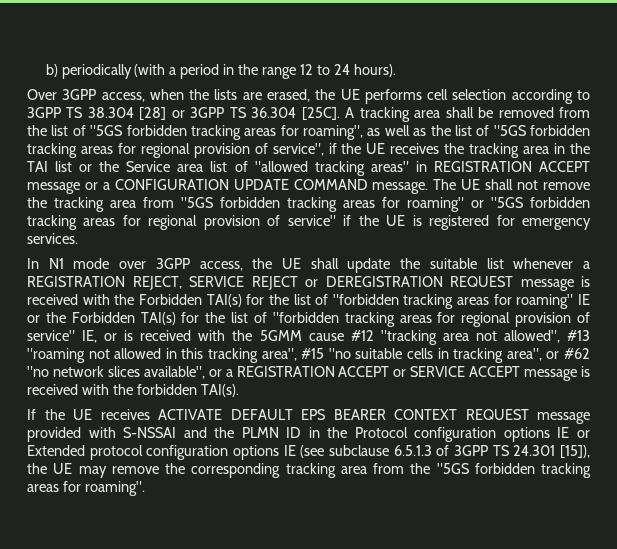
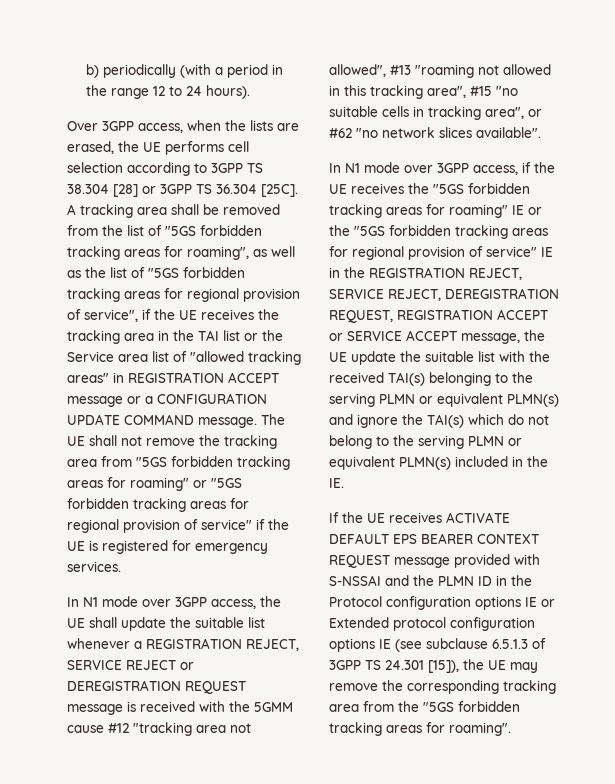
[138,294,591,309] [27,312,591,327] [27,330,253,343] Forbidden TAI(s) for the list of "forbidden tracking areas for roaming" IE or the Forbidden TAI(s) for the list of "forbidden tracking areas for regional provision of service" IE, or is received with the -> (250, 706) none
[143,366,233,379] available", or a -> [476,127,541,138] [329,162,555,175] [329,183,530,194] [329,204,542,218] [329,225,548,239] [329,246,553,260] [329,267,522,280] [329,288,559,301] [329,310,393,323] available". // In N1 mode over 3GPP access, if the UE receives the "5GS forbidden tracking areas for roaming" IE or the "5GS forbidden tracking areas for regional provision of service" IE in the REGISTRATION REJECT, SERVICE REJECT, DEREGISTRATION REQUEST,
[524,366,591,381] [27,384,239,397] message is received with the forbidden TAI(s). -> [461,330,545,344] [329,351,550,365] [329,372,533,386] [329,393,559,407] [329,414,549,428] [329,435,522,449] [329,456,548,470] [329,478,344,488] message, the UE update the suitable list with the received TAI(s) belonging to the serving PLMN or equivalent PLMN(s) and ignore the TAI(s) which do not belong to the serving PLMN or equivalent PLMN(s) included in the IE.

